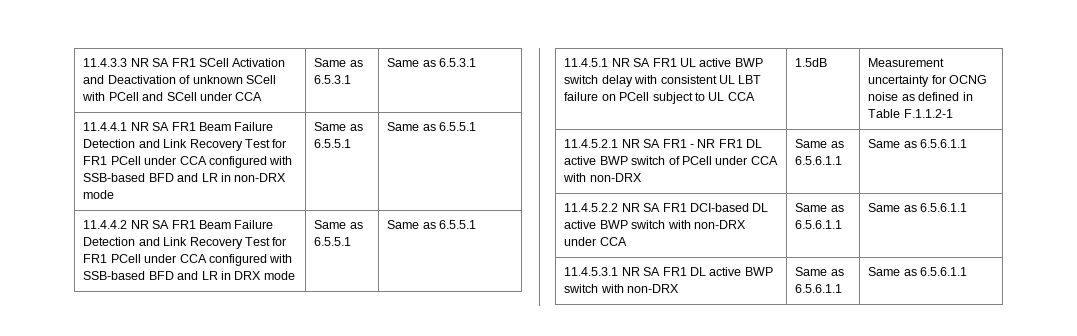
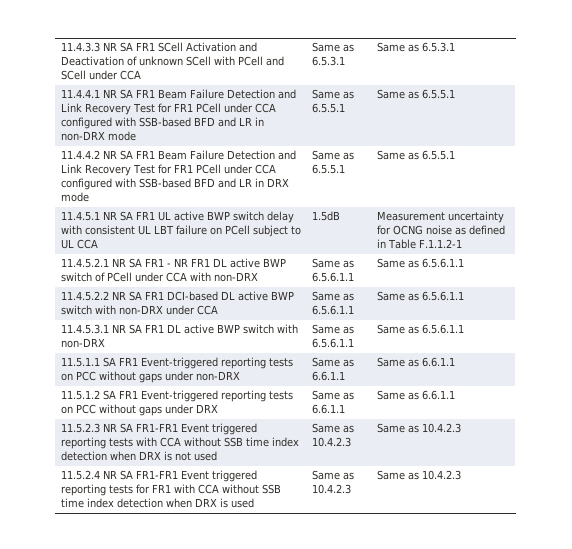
(968, 271) none -> [60,357,293,369] [60,371,240,383] [311,357,354,367] [311,371,345,381] [376,357,455,367] [60,390,293,402] [60,404,218,416] [311,390,354,400] [311,404,345,414] [376,390,455,400] [60,423,257,435] [60,437,299,449] [60,451,217,461] [311,423,354,433] [311,437,351,447] [376,423,461,433] [60,470,257,482] [60,484,281,496] [60,498,254,508] [311,470,354,480] [311,484,351,494] [376,470,461,480] // 11.5.1.1 SA FR1 Event-triggered reporting tests on PCC without gaps under non-DRX | Same as 6.6.1.1 | Same as 6.6.1.1 // 11.5.1.2 SA FR1 Event-triggered reporting tests on PCC without gaps under DRX | Same as 6.6.1.1 | Same as 6.6.1.1 // 11.5.2.3 NR SA FR1-FR1 Event triggered reporting tests with CCA without SSB time index detection when DRX is not used | Same as 10.4.2.3 | Same as 10.4.2.3 // 11.5.2.4 NR SA FR1-FR1 Event triggered reporting tests for FR1 with CCA without SSB time index detection when DRX is used | Same as 10.4.2.3 | Same as 10.4.2.3

